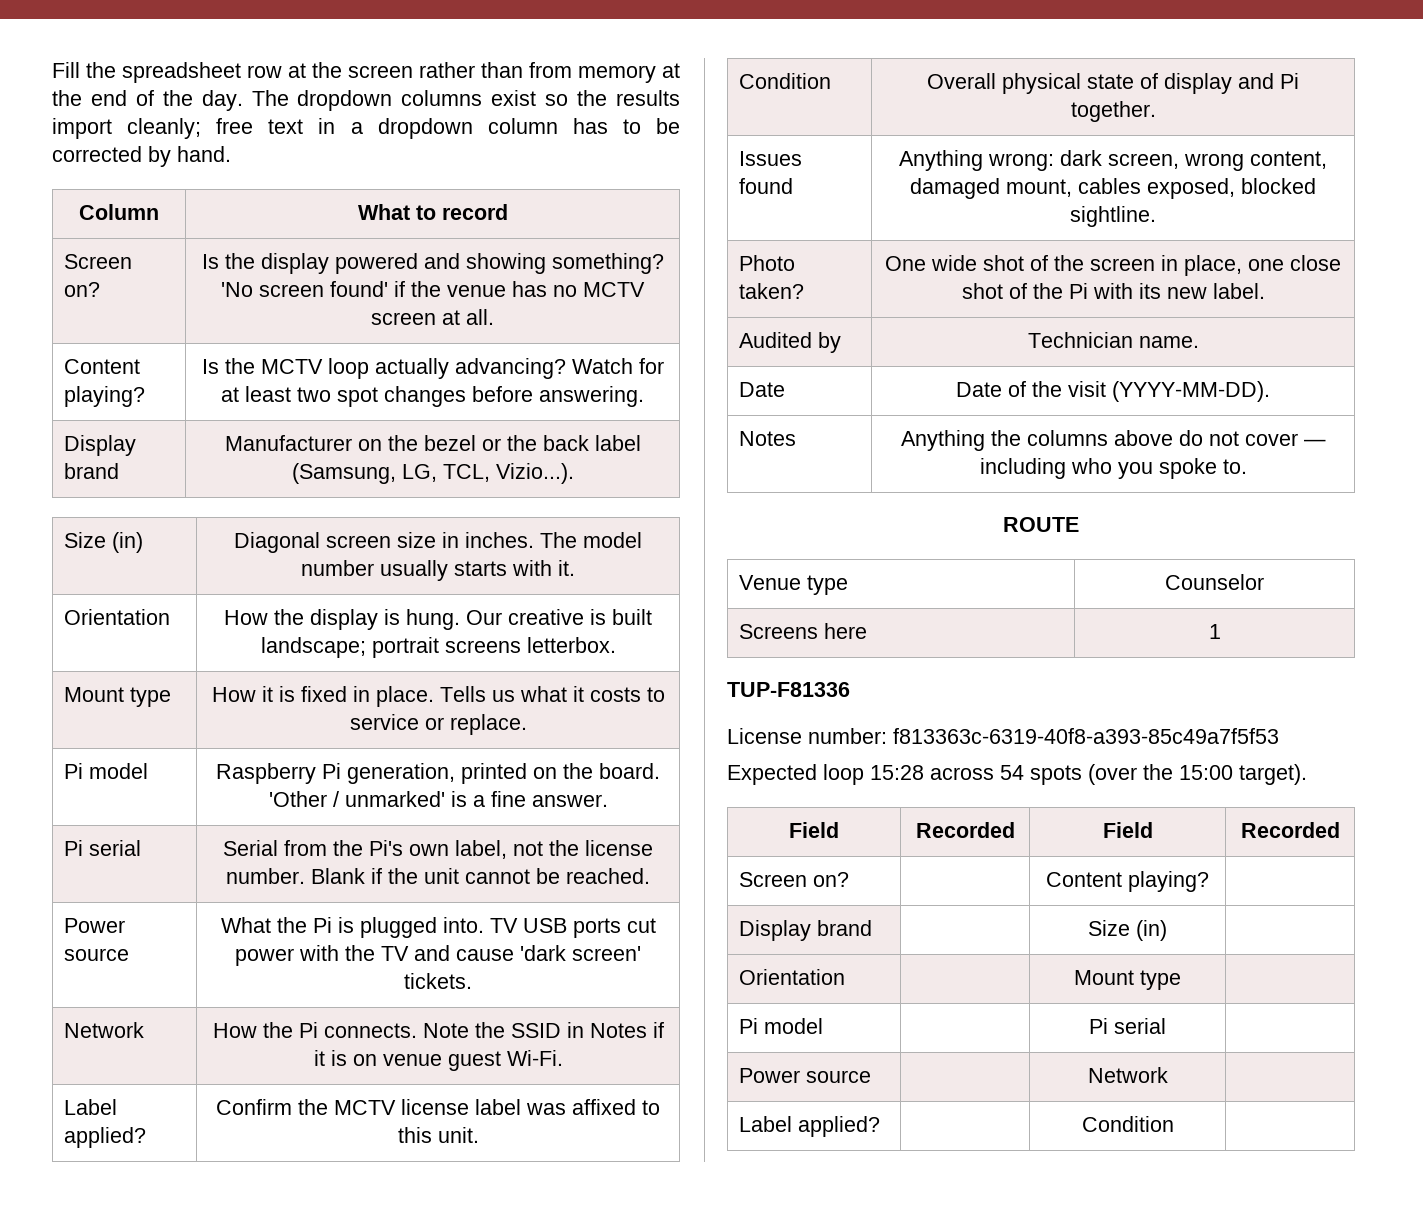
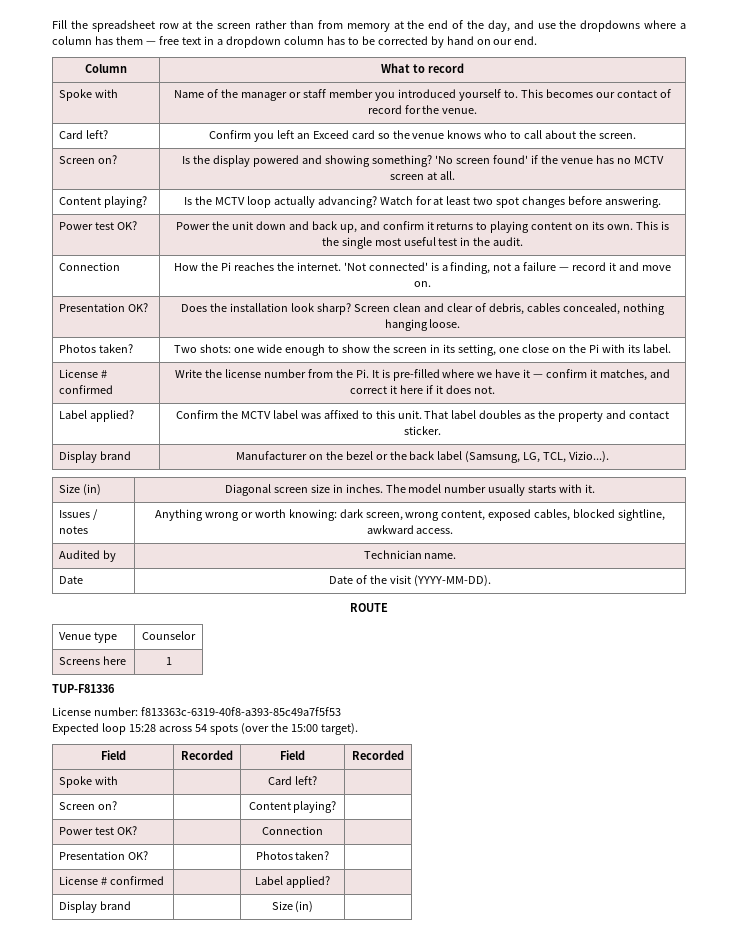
[201,90,680,111] [52,118,202,139] day. The dropdown columns exist so the results import cleanly; -> [487,20,687,32] [52,36,156,45] day, and use the dropdowns where a column has them —
[177,146,231,162] hand. -> [446,36,538,45] hand on our end.
(508, 212) none -> [58,89,118,101] [174,89,671,101] [367,105,478,114] [58,130,108,139] [208,130,637,142] // Spoke with | Name of the manager or staff member you introduced yourself to. This becomes our contact of record for the venue. // Card left? | Confirm you left an Exceed card so the venue knows who to call about the screen.
(644, 396) none -> [58,221,137,230] [175,221,670,233] [321,237,524,249] [58,262,120,271] [173,262,672,274] [414,281,431,287] [58,303,148,312] [181,303,665,315] [384,319,461,331] [58,344,133,353] [174,344,671,356] [58,369,107,378] [58,385,113,394] [174,369,671,381] [350,385,495,394] [58,410,134,422] [175,410,670,422] [404,426,441,435] // Power test OK? | Power the unit down and back up, and confirm it returns to playing content on its own. This is the single most useful test in the audit. // Connection | How the Pi reaches the internet. 'Not connected' is a finding, not a failure — record it and move on. // Presentation OK? | Does the installation look sharp? Screen clean and clear of debris, cables concealed, nothing hanging loose. // Photos taken? | Two shots: one wide enough to show the screen in its setting, one close on the Pi with its label. // License # confirmed | Write the license number from the Pi. It is pre-filled where we have it — confirm it matches, and correct it here if it does not. // Label applied? | Confirm the MCTV label was affixed to this unit. That label doubles as the property and contact sticker.
[64,609,171,625] [224,609,652,630] [260,637,616,658] [64,687,172,707] [211,686,665,707] [349,714,527,735] [64,763,149,779] [216,763,660,784] [268,791,608,807] [64,840,142,856] [223,840,653,859] [226,868,650,884] [64,918,126,933] [64,948,130,961] [220,917,656,938] [235,945,641,966] [403,973,472,989] [64,1022,145,1038] [212,1022,664,1038] [313,1050,563,1071] [64,1099,118,1115] [64,1127,147,1148] [216,1099,660,1115] [397,1127,479,1143] [739,73,832,89] [927,73,1299,94] [1070,101,1156,122] [739,151,803,166] [739,178,794,194] [899,150,1327,171] [910,178,1316,199] [1070,206,1156,227] [739,255,796,271] [739,283,805,299] [885,255,1341,276] [961,283,1265,299] Orientation | How the display is hung. Our creative is built landscape; portrait screens letterbox. // Mount type | How it is fixed in place. Tells us what it costs to service or replace. // Pi model | Raspberry Pi generation, printed on the board. 'Other / unmarked' is a fine answer. // Pi serial | Serial from the Pi's own label, not the license number. Blank if the unit cannot be reached. // Power source | What the Pi is plugged into. TV USB ports cut power with the TV and cause 'dark screen' tickets. // Network | How the Pi connects. Note the SSID in Notes if it is on venue guest Wi-Fi. // Label applied? | Confirm the MCTV license label was affixed to this unit. // Condition | Overall physical state of display and Pi together. // Issues found | Anything wrong: dark screen, wrong content, damaged mount, cables exposed, blocked sightline. // Photo taken? | One wide shot of the screen in place, one close shot of the Pi with its new label. -> [58,509,98,520] [58,526,88,534] [154,509,666,521] [366,525,454,534] Issues / notes | Anything wrong or worth knowing: dark screen, wrong content, exposed cables, blocked sightline, awkward access.
[739,431,797,446] [900,430,1326,451] [979,458,1247,479] // Notes | Anything the columns above do not cover — including who you spoke to. -> (491, 581) none
(1340, 830) none -> [58,776,118,788] [268,776,317,785] // Spoke with | | Card left? |
[739,920,873,941] [1088,920,1167,941] [739,969,846,985] [1074,970,1181,990] [739,1018,824,1034] [1089,1018,1166,1034] [739,1068,872,1083] [1087,1067,1168,1083] [739,1116,881,1137] [1081,1116,1174,1132] Display brand | | Size (in) | // Orientation | | Mount type | // Pi model | | Pi serial | // Power source | | Network | // Label applied? | | Condition -> [58,826,137,835] [262,826,323,835] [58,851,148,860] [255,851,330,860] [58,876,164,885] [255,876,330,888] [58,901,131,913] [271,901,314,913] Power test OK? | | Connection | // Presentation OK? | | Photos taken? | // License # confirmed | | Label applied? | // Display brand | | Size (in)

